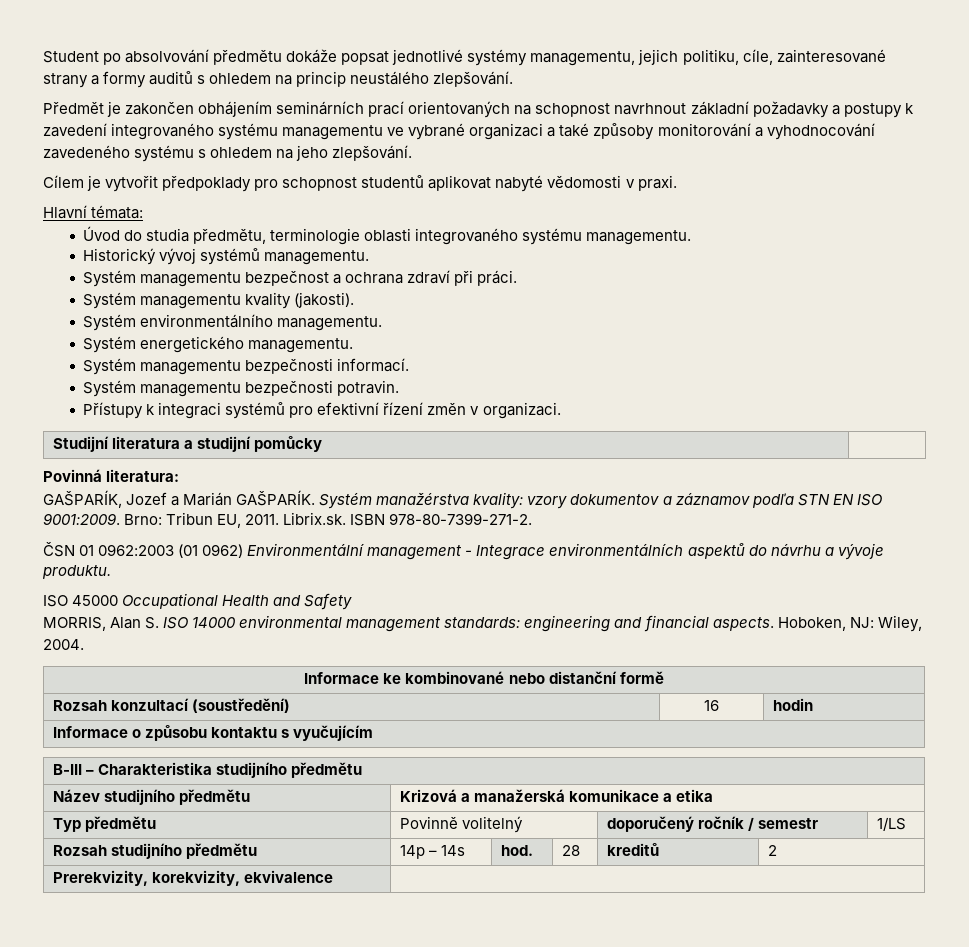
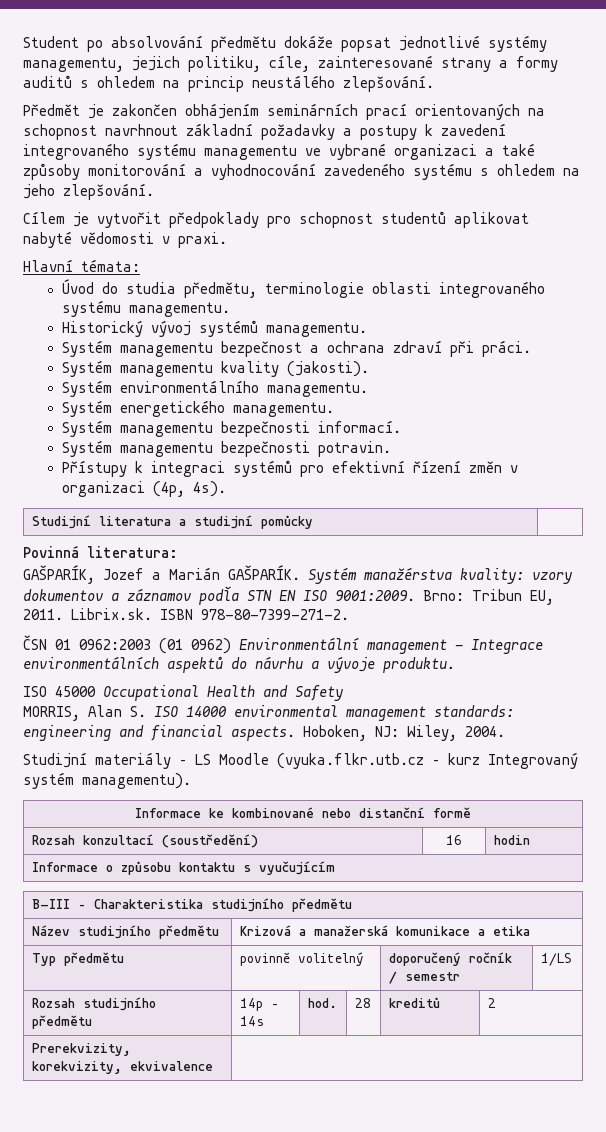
[482,402,561,419] organizaci. -> [61,481,226,497] organizaci (4p, 4s).
(84, 644) none -> [23,752,578,769] [23,772,191,789] // Studijní materiály – LS Moodle (vyuka.flkr.utb.cz – kurz Integrovaný systém managementu).
[400,816,459,829] Povinně -> [239,952,290,966] povinně

